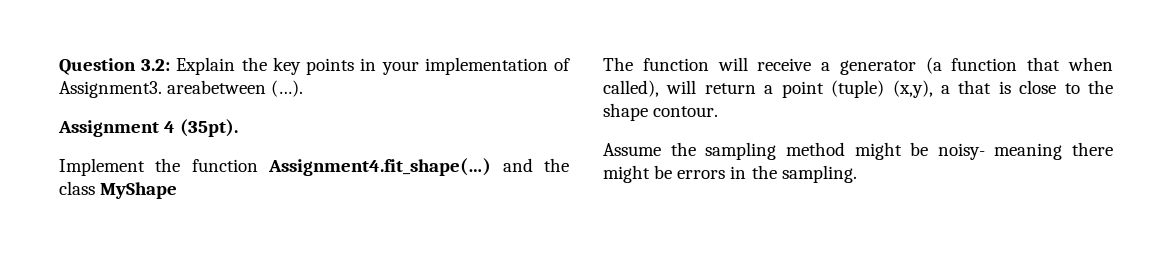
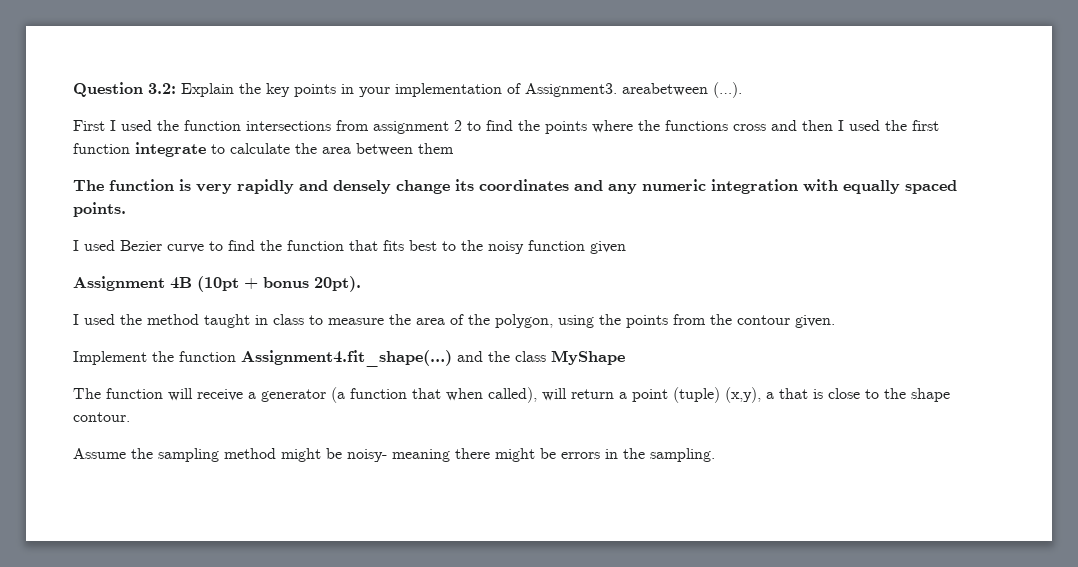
[58,119,239,137] Assignment 4 (35pt). -> [73,120,939,134] [73,142,454,157] [73,179,957,194] [73,202,126,217] [73,240,626,254] [73,276,361,292] [73,314,835,328] First I used the function intersections from assignment 2 to find the points where the functions cross and then I used the first function integrate to calculate the area between them // The function is very rapidly and densely change its coordinates and any numeric integration with equally spaced points. // I used Bezier curve to find the function that fits best to the noisy function given // Assignment 4B (10pt + bonus 20pt). // I used the method taught in class to measure the area of the polygon, using the points from the contour given.

